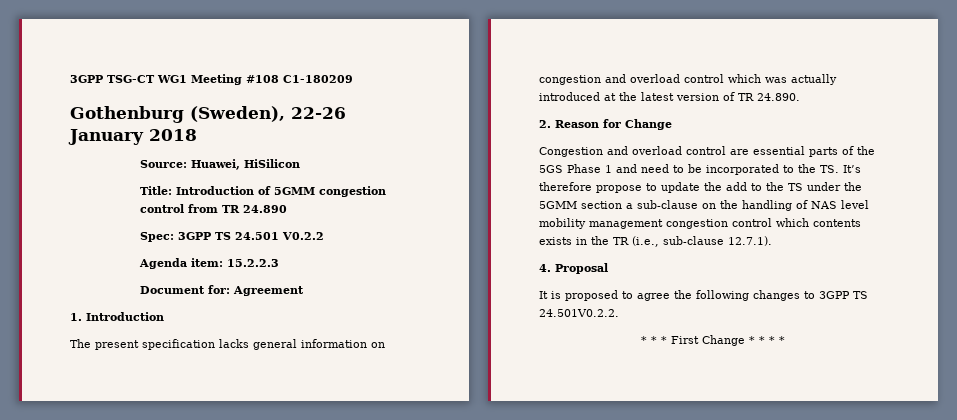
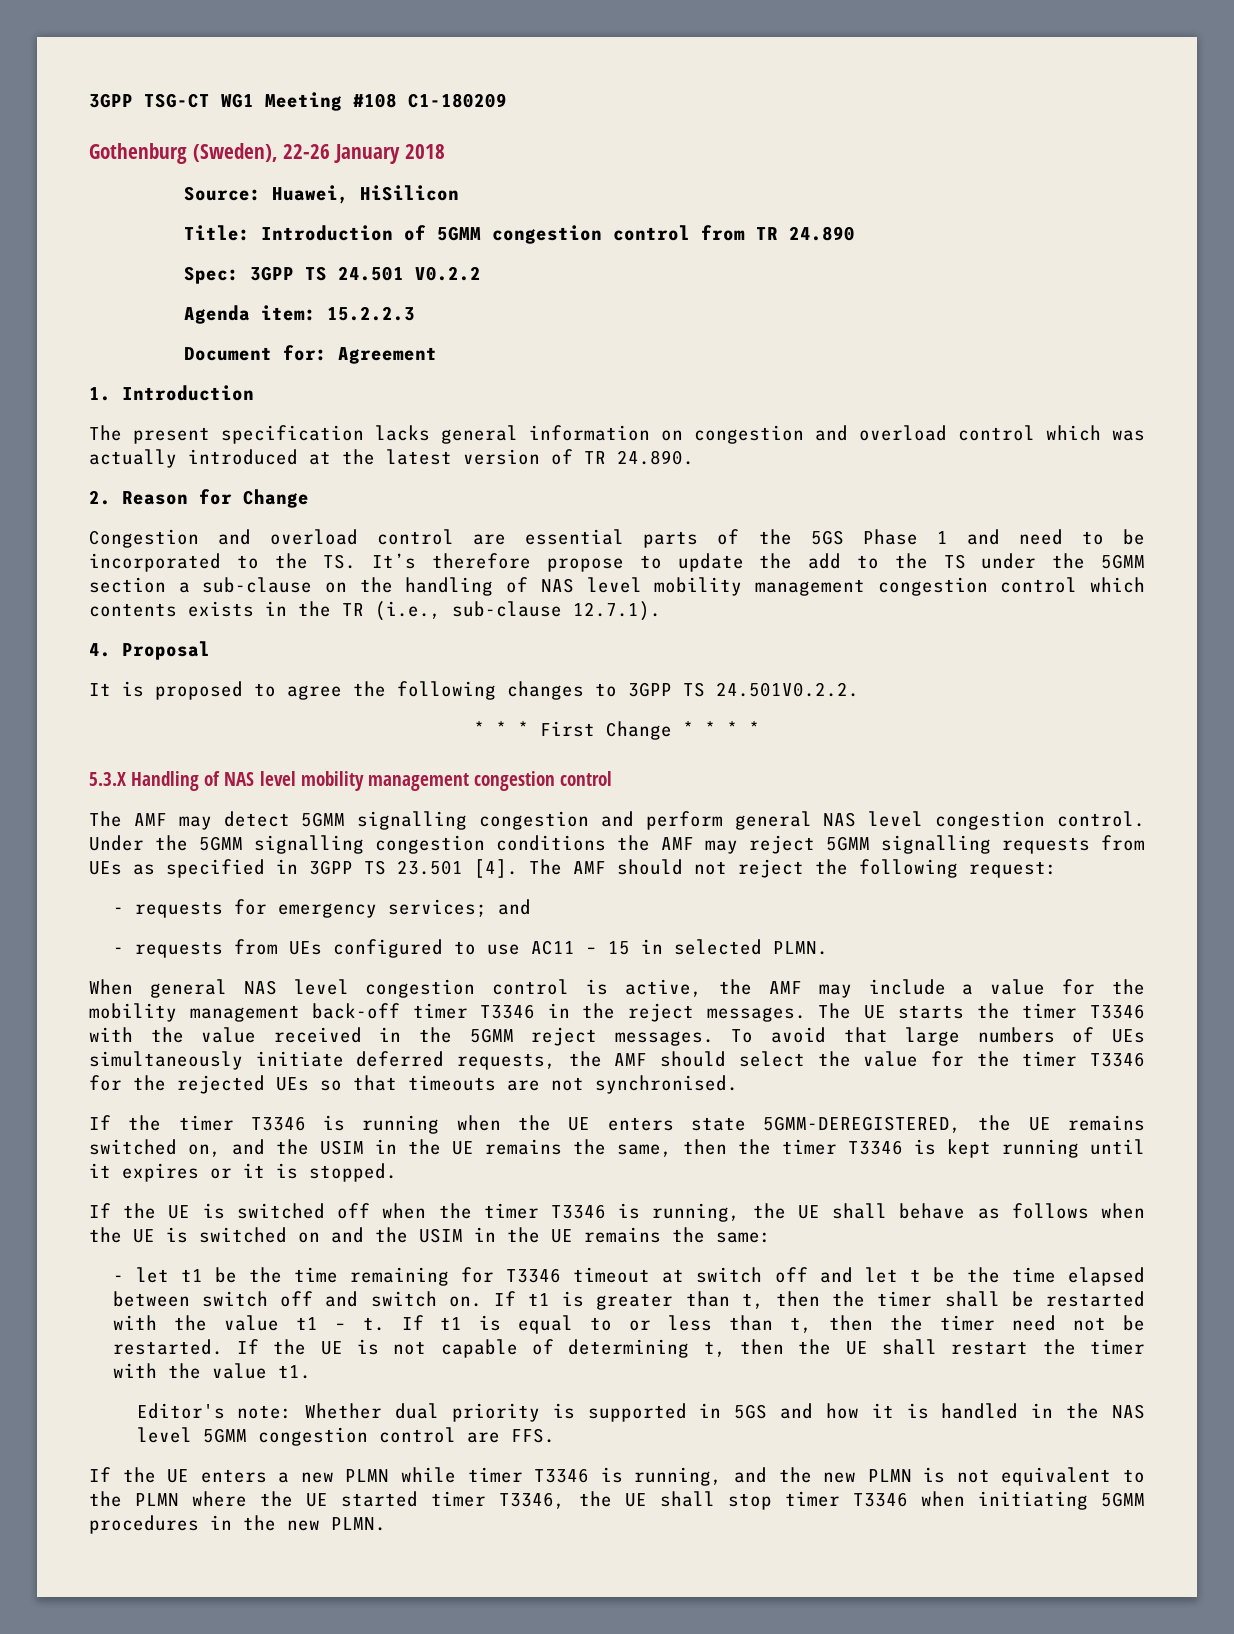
(785, 340) none -> [89,771,613,791] [89,811,1145,830] [89,835,1145,854] [89,859,1057,878] [112,899,531,918] [112,939,828,958] [89,979,1145,998] [89,1003,1145,1022] [89,1027,1146,1046] [89,1051,1146,1070] [89,1075,738,1094] [89,1115,1146,1134] [89,1139,1145,1158] [89,1163,397,1182] [89,1203,1145,1222] [89,1227,771,1243] [112,1267,1145,1286] [112,1291,1146,1310] [112,1315,1145,1334] [112,1339,1146,1358] [112,1363,311,1379] [136,1403,1145,1422] [136,1427,555,1446] [89,1467,1145,1486] [89,1491,1145,1510] [89,1515,386,1534] // 5.3.X Handling of NAS level mobility management congestion control // The AMF may detect 5GMM signalling congestion and perform general NAS level congestion control. Under the 5GMM signalling congestion conditions the AMF may reject 5GMM signalling requests from UEs as specified in 3GPP TS 23.501 [4]. The AMF should not reject the following request: // - requests for emergency services; and // - requests from UEs configured to use AC11 – 15 in selected PLMN. // When general NAS level congestion control is active, the AMF may include a value for the mobility management back-off timer T3346 in the reject messages. The UE starts the timer T3346 with the value received in the 5GMM reject messages. To avoid that large numbers of UEs simultaneously initiate deferred requests, the AMF should select the value for the timer T3346 for the rejected UEs so that timeouts are not synchronised. // If the timer T3346 is running when the UE enters state 5GMM-DEREGISTERED, the UE remains switched on, and the USIM in the UE remains the same, then the timer T3346 is kept running until it expires or it is stopped. // If the UE is switched off when the timer T3346 is running, the UE shall behave as follows when the UE is switched on and the USIM in the UE remains the same: // - let t1 be the time remaining for T3346 timeout at switch off and let t be the time elapsed between switch off and switch on. If t1 is greater than t, then the timer shall be restarted with the value t1 – t. If t1 is equal to or less than t, then the timer need not be restarted. If the UE is not capable of determining t, then the UE shall restart the timer with the value t1. // Editor's note: Whether dual priority is supported in 5GS and how it is handled in the NAS level 5GMM congestion control are FFS. // If the UE enters a new PLMN while timer T3346 is running, and the new PLMN is not equivalent to the PLMN where the UE started timer T3346, the UE shall stop timer T3346 when initiating 5GMM procedures in the new PLMN.

